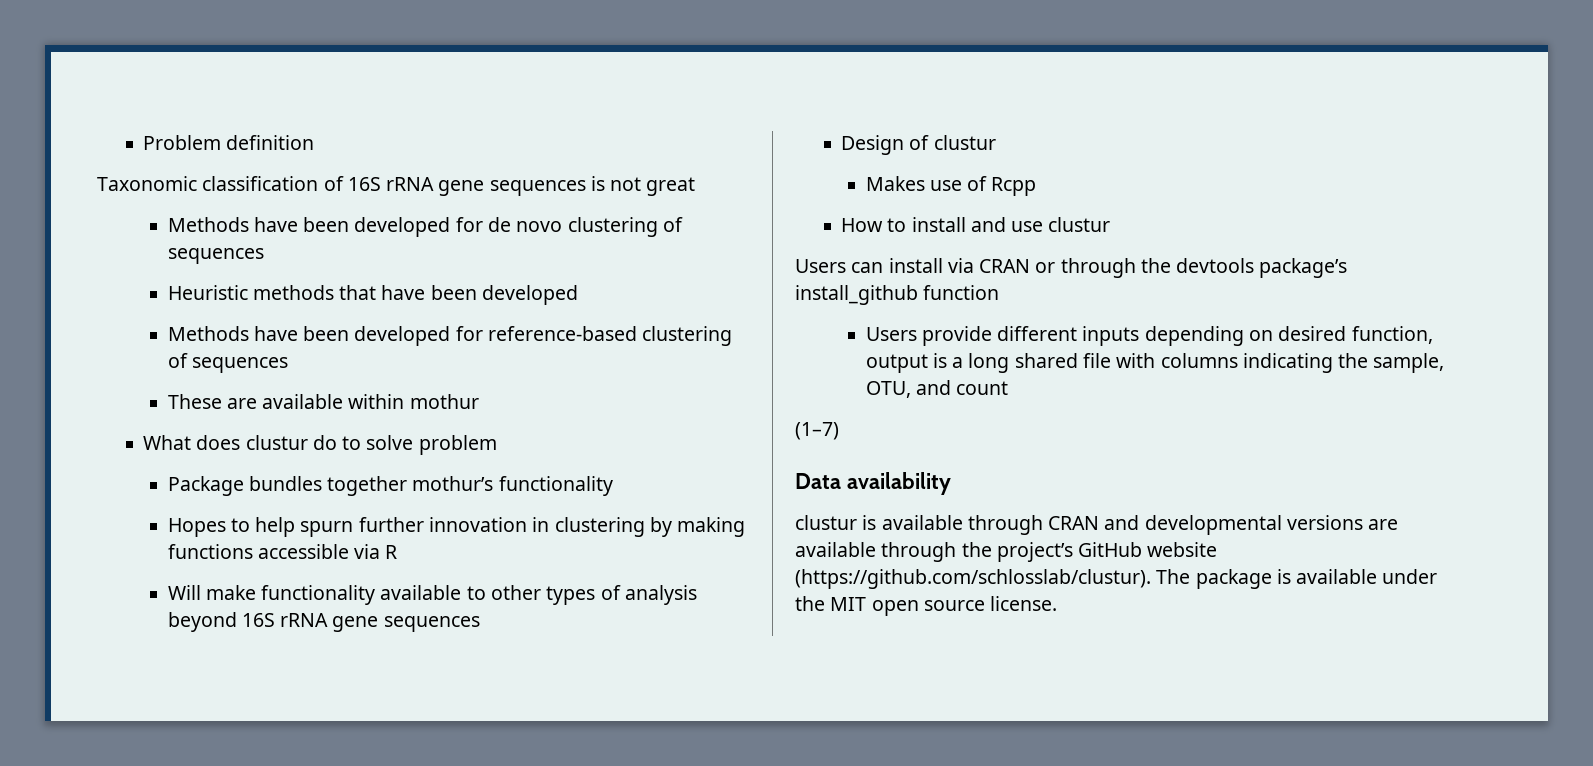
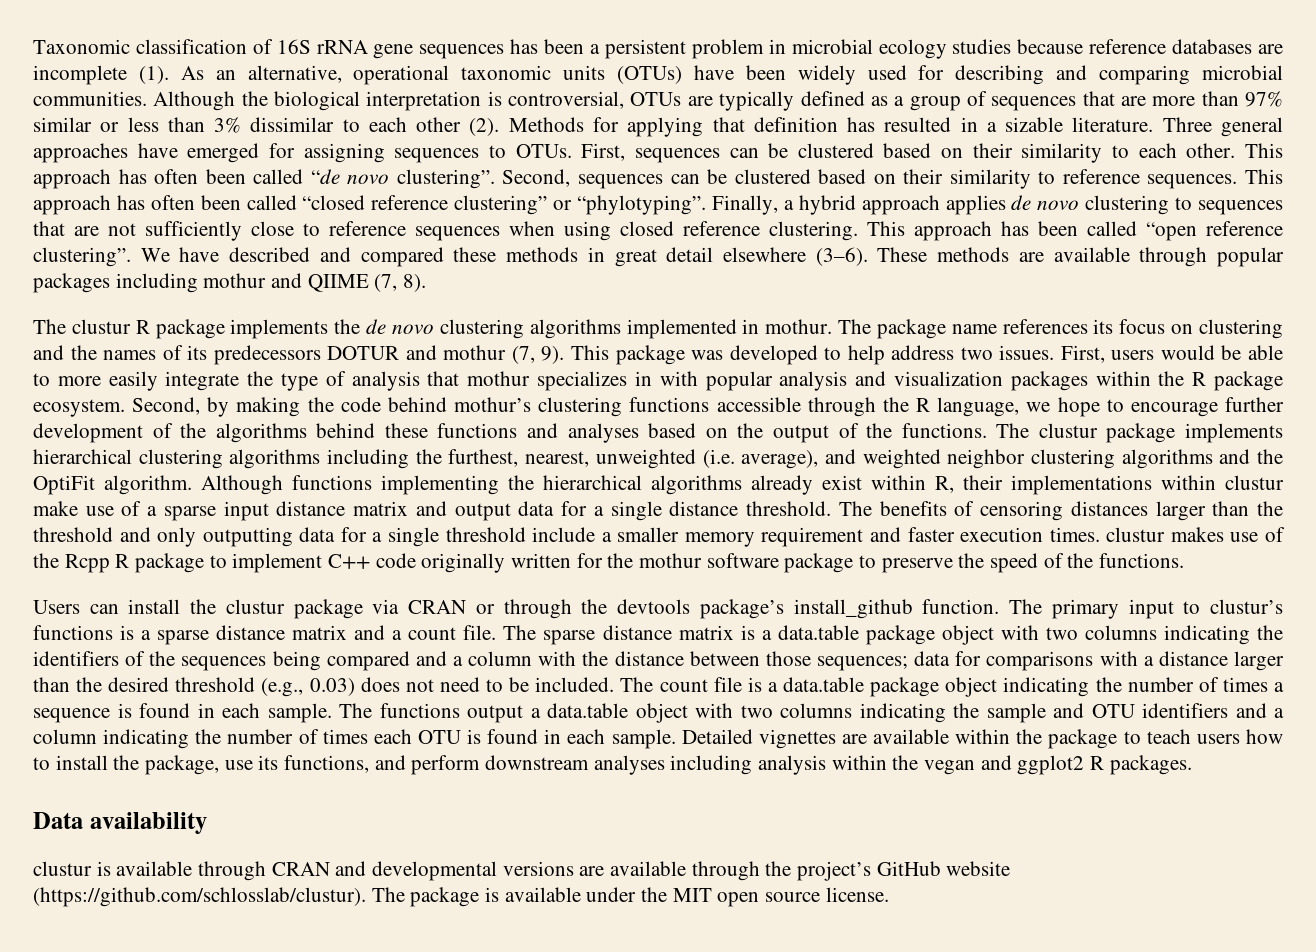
[143,135,315,150] Problem definition // -> (33, 46) none
[590,176,696,196] [167,217,683,237] [167,248,264,264] [167,285,578,305] [167,326,733,346] [167,353,288,373] [167,394,479,409] [143,435,497,455] [167,476,613,496] [167,517,746,537] [167,544,398,559] [167,585,697,605] [167,612,480,632] [841,135,996,155] [865,176,1037,196] [841,217,1111,232] is not great // Methods have been developed for de novo clustering of sequences // Heuristic methods that have been developed // Methods have been developed for reference-based clustering of sequences // These are available within mothur // What does clustur do to solve problem // Package bundles together mothur’s functionality // Hopes to help spurn further innovation in clustering by making functions accessible via R // Will make functionality available to other types of analysis beyond 16S rRNA gene sequences // Design of clustur // Makes use of Rcpp // How to install and use clustur -> [510,39,1284,59] [33,65,1283,85] [33,91,1283,111] [33,117,1283,137] [33,143,1283,163] [33,169,1283,189] [33,195,1284,215] [33,221,1283,241] [33,247,1284,267] [33,273,427,293] [33,319,1283,339] [33,345,1283,365] [33,371,1284,391] [33,397,1284,417] [33,423,1283,443] [33,449,1283,469] [33,475,1284,495] [33,501,1283,521] [33,527,1286,547] [33,553,1185,573] has been a persistent problem in microbial ecology studies because reference databases are incomplete (1). As an alternative, operational taxonomic units (OTUs) have been widely used for describing and comparing microbial communities. Although the biological interpretation is controversial, OTUs are typically defined as a group of sequences that are more than 97% similar or less than 3% dissimilar to each other (2). Methods for applying that definition has resulted in a sizable literature. Three general approaches have emerged for assigning sequences to OTUs. First, sequences can be clustered based on their similarity to each other. This approach has often been called “de novo clustering”. Second, sequences can be clustered based on their similarity to reference sequences. This approach has often been called “closed reference clustering” or “phylotyping”. Finally, a hybrid approach applies de novo clustering to sequences that are not sufficiently close to reference sequences when using closed reference clustering. This approach has been called “open reference clustering”. We have described and compared these methods in great detail elsewhere (3–6). These methods are available through popular packages including mothur and QIIME (7, 8). // The clustur R package implements the de novo clustering algorithms implemented in mothur. The package name references its focus on clustering and the names of its predecessors DOTUR and mothur (7, 9). This package was developed to help address two issues. First, users would be able to more easily integrate the type of analysis that mothur specializes in with popular analysis and visualization packages within the R package ecosystem. Second, by making the code behind mothur’s clustering functions accessible through the R language, we hope to encourage further development of the algorithms behind these functions and analyses based on the output of the functions. The clustur package implements hierarchical clustering algorithms including the furthest, nearest, unweighted (i.e. average), and weighted neighbor clustering algorithms and the OptiFit algorithm. Although functions implementing the hierarchical algorithms already exist within R, their implementations within clustur make use of a sparse input distance matrix and output data for a single distance threshold. The benefits of censoring distances larger than the threshold and only outputting data for a single threshold include a smaller memory requirement and faster execution times. clustur makes use of the Rcpp R package to implement C++ code originally written for the mothur software package to preserve the speed of the functions.
(943, 265) none -> [190,599,363,619] the clustur package
[923,285,1000,300] [865,326,1433,346] [865,353,1445,373] [865,380,1009,398] [795,422,839,440] function // Users provide different inputs depending on desired function, output is a long shared file with columns indicating the sample, OTU, and count // (1–7) -> [922,599,1283,619] [33,625,1283,645] [33,651,1284,671] [33,677,1284,697] [33,703,1284,723] [33,729,1284,749] [33,755,1192,775] function. The primary input to clustur’s functions is a sparse distance matrix and a count file. The sparse distance matrix is a data.table package object with two columns indicating the identifiers of the sequences being compared and a column with the distance between those sequences; data for comparisons with a distance larger than the desired threshold (e.g., 0.03) does not need to be included. The count file is a data.table package object indicating the number of times a sequence is found in each sample. The functions output a data.table object with two columns indicating the sample and OTU identifiers and a column indicating the number of times each OTU is found in each sample. Detailed vignettes are available within the package to teach users how to install the package, use its functions, and perform downstream analyses including analysis within the vegan and ggplot2 R packages.

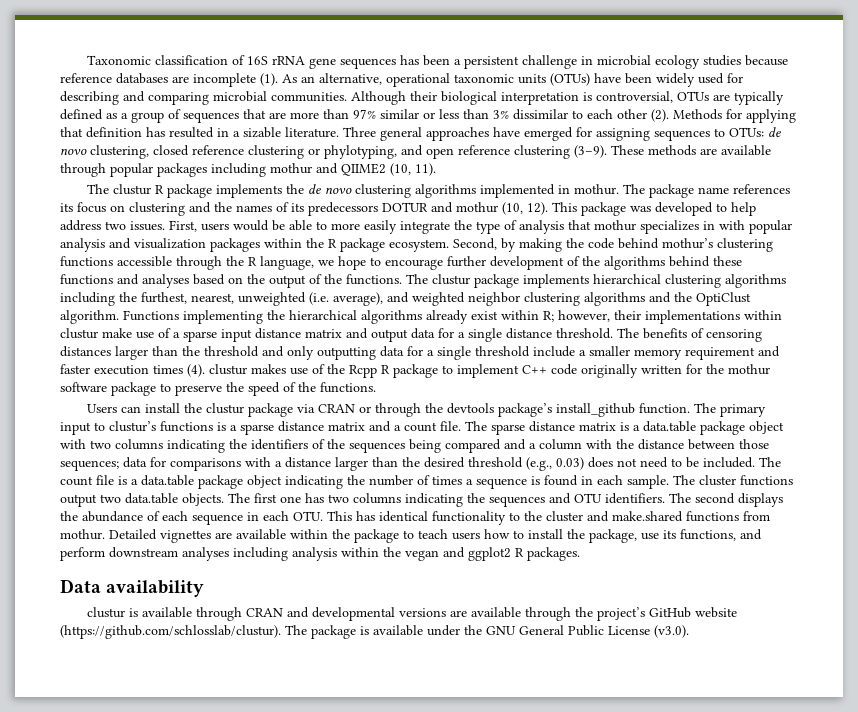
[691,39,764,59] problem -> [521,55,577,69] challenge
[241,91,268,106] the -> [410,91,437,101] their
[515,143,1283,163] [33,169,1283,189] [33,195,1284,215] [33,221,1283,241] [33,247,868,267] OTUs. First, sequences can be clustered based on their similarity to each other. This approach has often been called “de novo clustering”. Second, sequences can be clustered based on their similarity to reference sequences. This approach has often been called “closed reference clustering” or “phylotyping”. Finally, a hybrid approach applies de novo clustering to sequences that are not sufficiently close to reference sequences when using closed reference clustering. This approach has been called “open reference clustering”. We have described and compared these methods in great detail elsewhere (3–6). -> [729,127,781,137] [60,145,607,159] OTUs: de novo clustering, closed reference clustering or phylotyping, and open reference clustering (3–9).
[307,274,427,292] QIIME (7, 8). -> [341,163,436,176] QIIME2 (10, 11).
[511,346,565,364] (7, 9). -> [502,202,548,215] (10, 12).
[33,475,372,495] OptiFit algorithm. Although functions -> [696,292,751,306] [60,310,179,324] OptiClust algorithm. Functions
[935,476,954,493] R, -> [543,310,610,322] R; however,
[1049,527,1100,542] times. -> [153,364,205,377] times (4).
(372, 710) none -> [699,475,736,486] cluster
[530,703,1046,723] a data.table object with two columns indicating the sample -> [100,493,545,507] two data.table objects. The first one has two columns indicating the sequences
[1142,703,1284,718] [33,729,676,749] identifiers and a column indicating the number of times each OTU is found in each sample. -> [605,493,783,507] [60,511,770,525] [60,529,105,540] identifiers. The second displays the abundance of each sequence in each OTU. This has identical functionality to the cluster and make.shared functions from mothur.
[672,887,889,907] MIT open source license. -> [486,625,689,638] GNU General Public License (v3.0).

